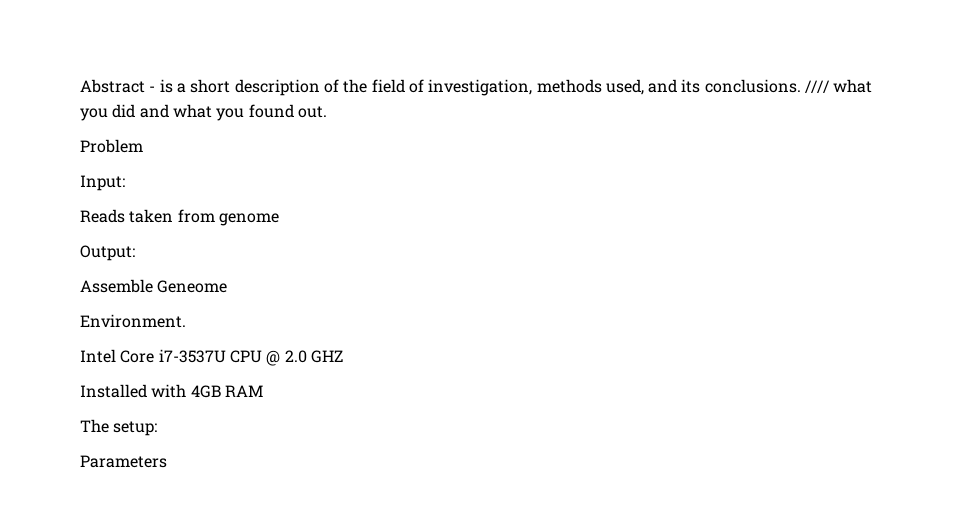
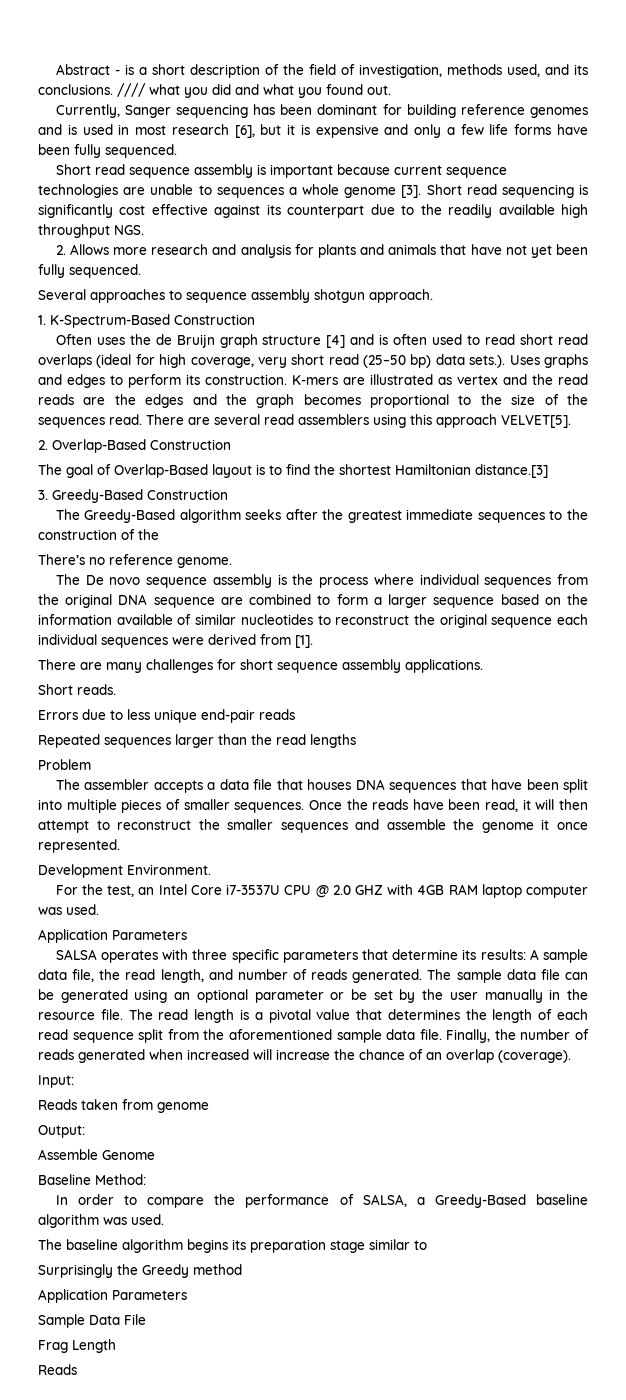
[80,139,143,153] Problem -> [55,104,588,118] [38,124,588,138] [38,144,177,158] [55,164,507,178] [38,184,589,198] [38,204,588,218] [38,224,144,238] [55,244,588,258] [38,264,141,278] [38,289,433,303] [38,314,255,328] [55,334,588,348] [38,354,588,368] [38,374,588,388] [38,394,588,408] [38,414,571,428] [38,439,231,453] [38,464,548,478] [38,489,228,503] [55,509,589,523] [38,529,159,540] [38,554,232,568] [55,574,588,588] [38,594,588,608] [38,614,588,628] [38,634,313,648] [38,659,483,673] [38,684,116,695] [38,709,295,723] [38,734,356,748] [38,759,91,770] [55,779,589,793] [38,799,589,813] [38,819,588,833] [38,839,120,853] [38,864,211,878] [55,884,589,898] [38,904,99,915] [38,929,187,943] [55,949,588,963] [38,969,589,983] [38,989,589,1003] [38,1009,588,1023] [38,1029,589,1043] [38,1049,571,1063] Currently, Sanger sequencing has been dominant for building reference genomes and is used in most research [6], but it is expensive and only a few life forms have been fully sequenced. // Short read sequence assembly is important because current sequence technologies are unable to sequences a whole genome [3]. Short read sequencing is significantly cost effective against its counterpart due to the readily available high throughput NGS. // 2. Allows more research and analysis for plants and animals that have not yet been fully sequenced. // Several approaches to sequence assembly shotgun approach. // 1. K-Spectrum-Based Construction // Often uses the de Bruijn graph structure [4] and is often used to read short read overlaps (ideal for high coverage, very short read (25–50 bp) data sets.). Uses graphs and edges to perform its construction. K-mers are illustrated as vertex and the read reads are the edges and the graph becomes proportional to the size of the sequences read. There are several read assemblers using this approach VELVET[5]. // 2. Overlap-Based Construction // The goal of Overlap-Based layout is to find the shortest Hamiltonian distance.[3] // 3. Greedy-Based Construction // The Greedy-Based algorithm seeks after the greatest immediate sequences to the construction of the // There’s no reference genome. // The De novo sequence assembly is the process where individual sequences from the original DNA sequence are combined to form a larger sequence based on the information available of similar nucleotides to reconstruct the original sequence each individual sequences were derived from [1]. // There are many challenges for short sequence assembly applications. // Short reads. // Errors due to less unique end-pair reads // Repeated sequences larger than the read lengths // Problem // The assembler accepts a data file that houses DNA sequences that have been split into multiple pieces of smaller sequences. Once the reads have been read, it will then attempt to reconstruct the smaller sequences and assemble the genome it once represented. // Development Environment. // For the test, an Intel Core i7-3537U CPU @ 2.0 GHZ with 4GB RAM laptop computer was used. // Application Parameters // SALSA operates with three specific parameters that determine its results: A sample data file, the read length, and number of reads generated. The sample data file can be generated using an optional parameter or be set by the user manually in the resource file. The read length is a pivotal value that determines the length of each read sequence split from the aforementioned sample data file. Finally, the number of reads generated when increased will increase the chance of an overlap (coverage).
[157,280,228,293] [80,314,186,328] [80,349,343,366] [80,384,263,398] [80,419,158,436] [80,455,167,468] Geneome // Environment. // Intel Core i7-3537U CPU @ 2.0 GHZ // Installed with 4GB RAM // The setup: // Parameters -> [102,1150,155,1160] [38,1174,146,1185] [55,1194,588,1208] [38,1214,164,1228] [38,1239,427,1253] [38,1264,242,1278] [38,1289,187,1303] [38,1314,146,1328] [38,1339,116,1353] [38,1364,77,1375] Genome // Baseline Method: // In order to compare the performance of SALSA, a Greedy-Based baseline algorithm was used. // The baseline algorithm begins its preparation stage similar to // Surprisingly the Greedy method // Application Parameters // Sample Data File // Frag Length // Reads

